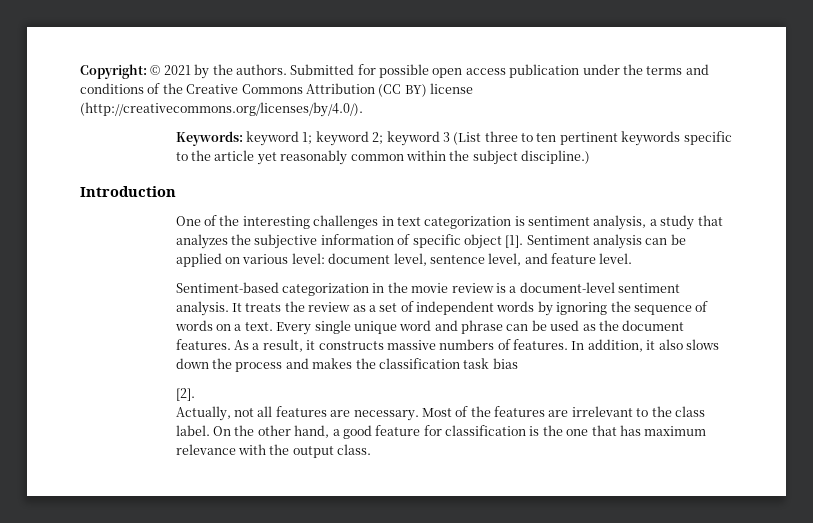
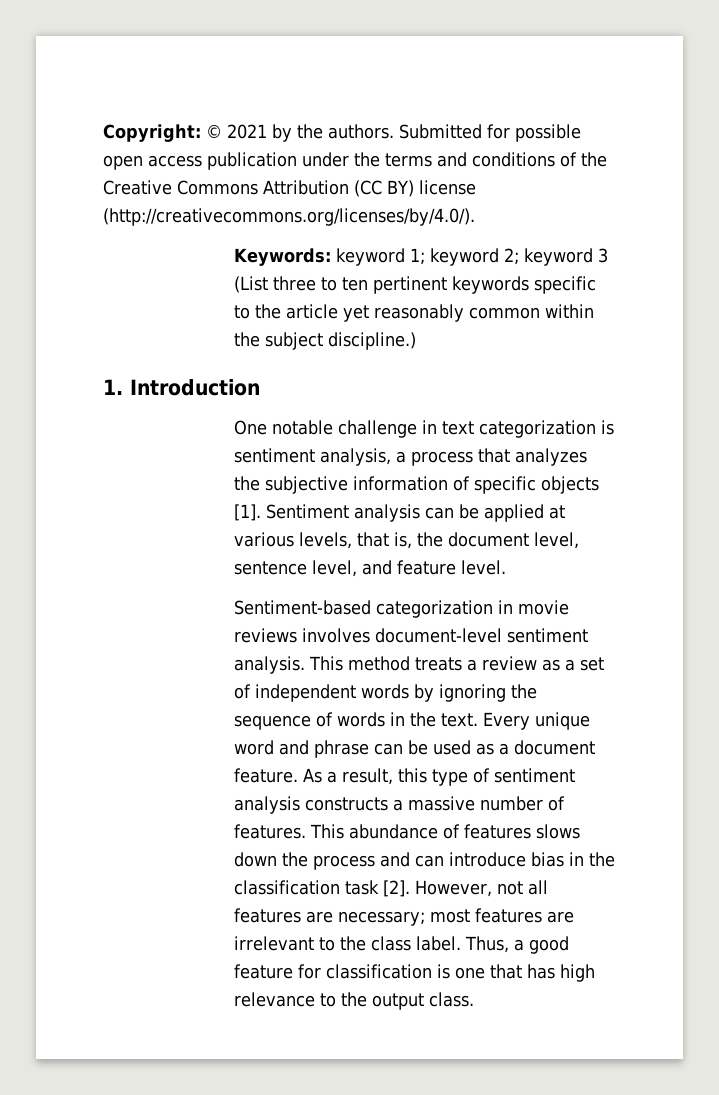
(591, 157) none -> [103,379,123,395] 1.
[204,215,379,229] of the interesting challenges -> [271,420,417,438] notable challenge
[660,215,695,230] study -> [410,451,473,466] process
[463,234,502,249] object -> [540,476,599,494] objects
[225,253,325,264] on various level: -> [548,505,565,519] [233,532,443,549] at various levels, that is, the
[387,282,681,293] [175,301,305,316] the movie review is a document-level sentiment analysis. It treats the -> [517,600,569,615] [233,628,588,643] [233,656,477,674] movie reviews involves document-level sentiment analysis. This method treats a
[216,324,242,331] on a -> [389,712,436,727] in the
[314,320,351,334] single -> (530, 721) none
[598,320,685,331] [175,339,683,352] the document features. As a result, it constructs massive numbers of features. In addition, it also -> [498,740,595,755] [233,768,575,786] [233,796,565,814] [233,824,531,839] a document feature. As a result, this type of sentiment analysis constructs a massive number of features. This abundance of features
[312,358,353,369] makes -> [414,852,584,867] can introduce bias in
[492,358,518,369] bias // -> (379, 887) none
[175,406,231,421] // Actually, -> [414,880,492,897] However,
[353,406,491,421] necessary. Most of the -> [337,909,470,926] necessary; most
[213,425,330,438] On the other hand, -> [464,936,509,953] Thus,
[542,425,563,436] the -> (450, 971) none
[644,426,707,436] [175,444,267,455] maximum relevance with -> [559,964,595,982] [233,992,336,1007] high relevance to

